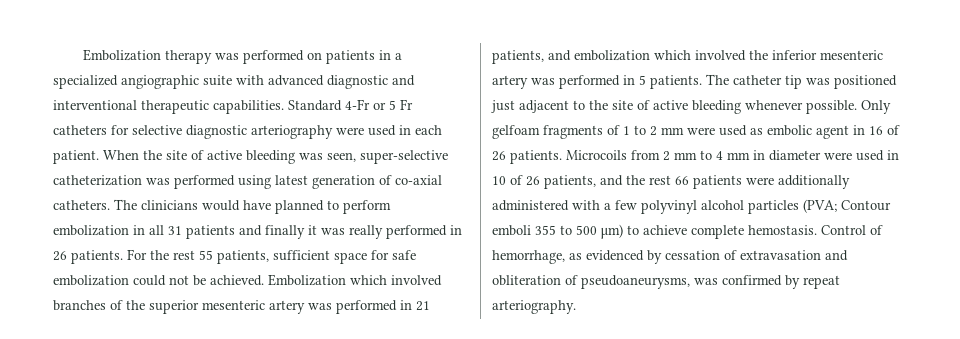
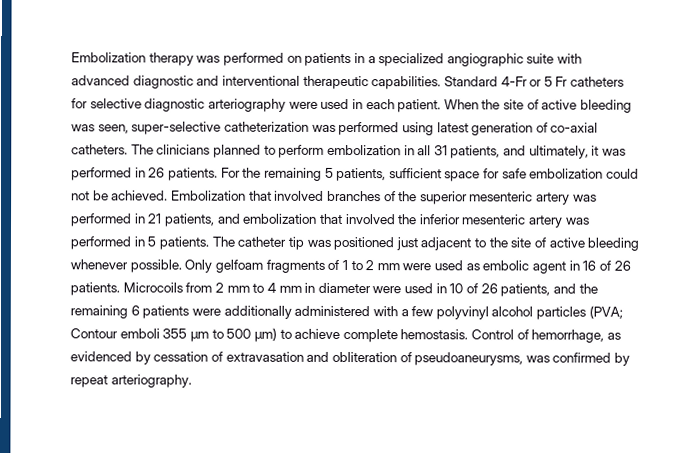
[202,200,271,211] would have -> (211, 149) none
[186,225,305,239] patients and finally -> [450,145,589,159] patients, and ultimately,
[349,225,383,239] really -> (627, 152) none
[173,250,213,260] rest 55 -> [263,167,334,181] remaining 5
[350,275,387,285] which -> [248,190,272,201] that
[654,50,691,60] which -> [319,213,343,224] that
[649,175,689,185] rest 66 -> [70,305,140,319] remaining 6
(556, 230) none -> [189,331,209,342] μm

